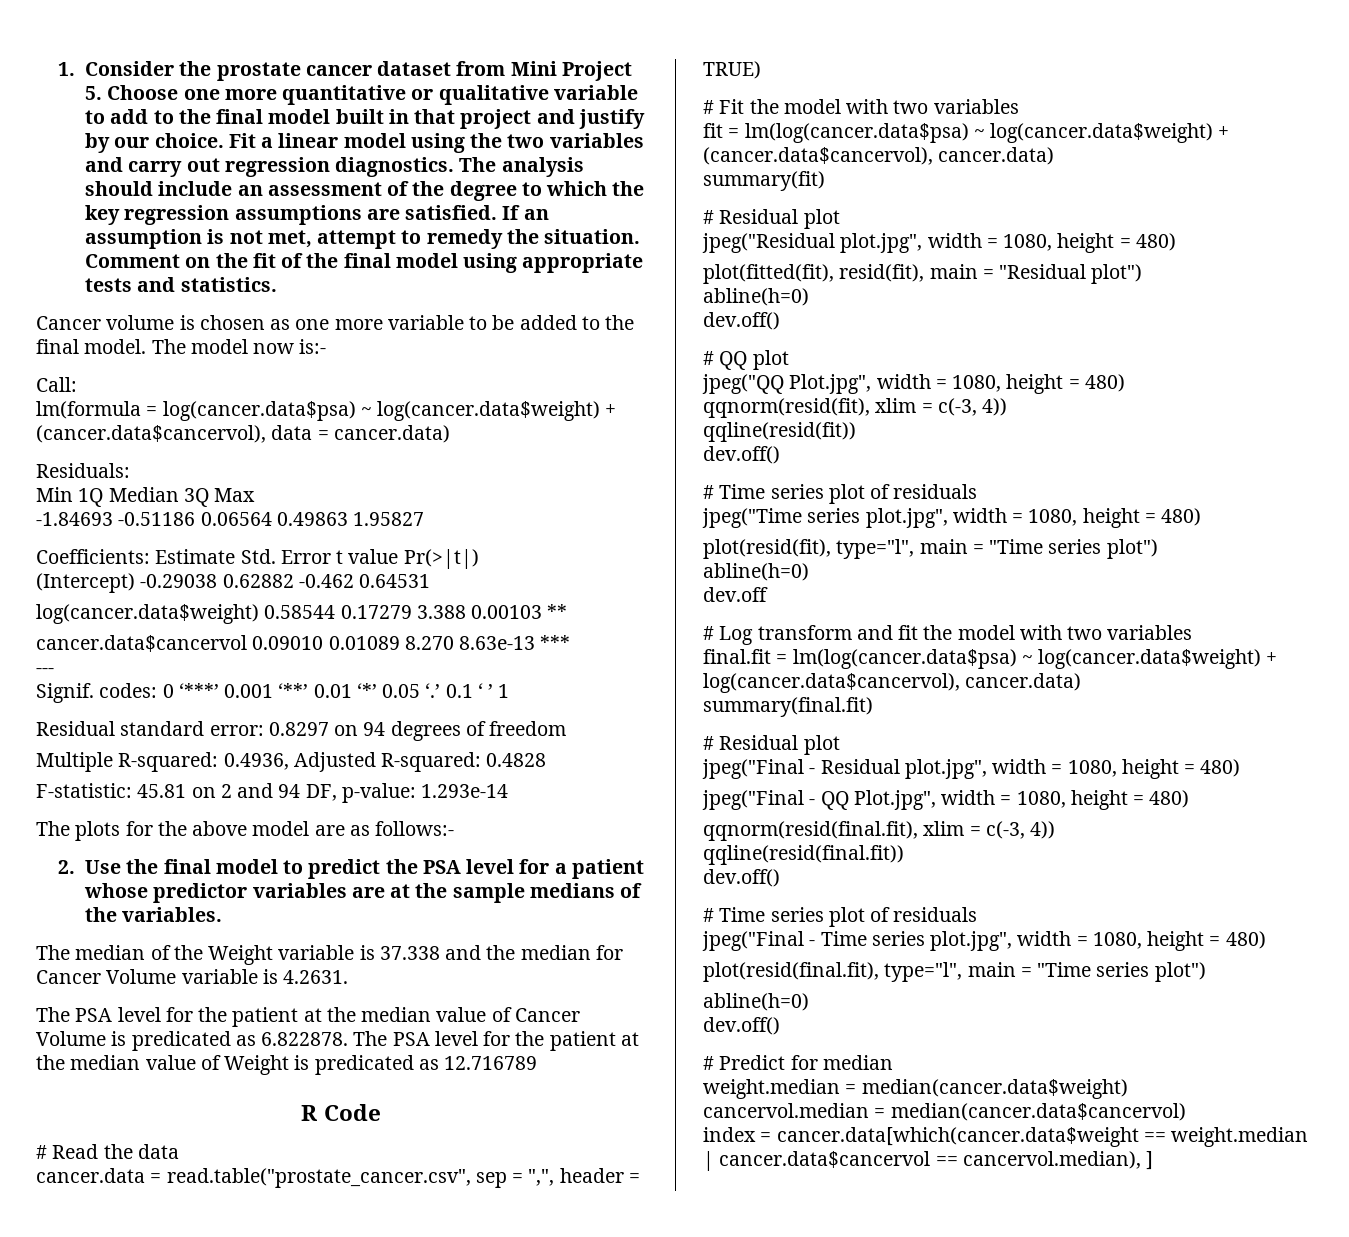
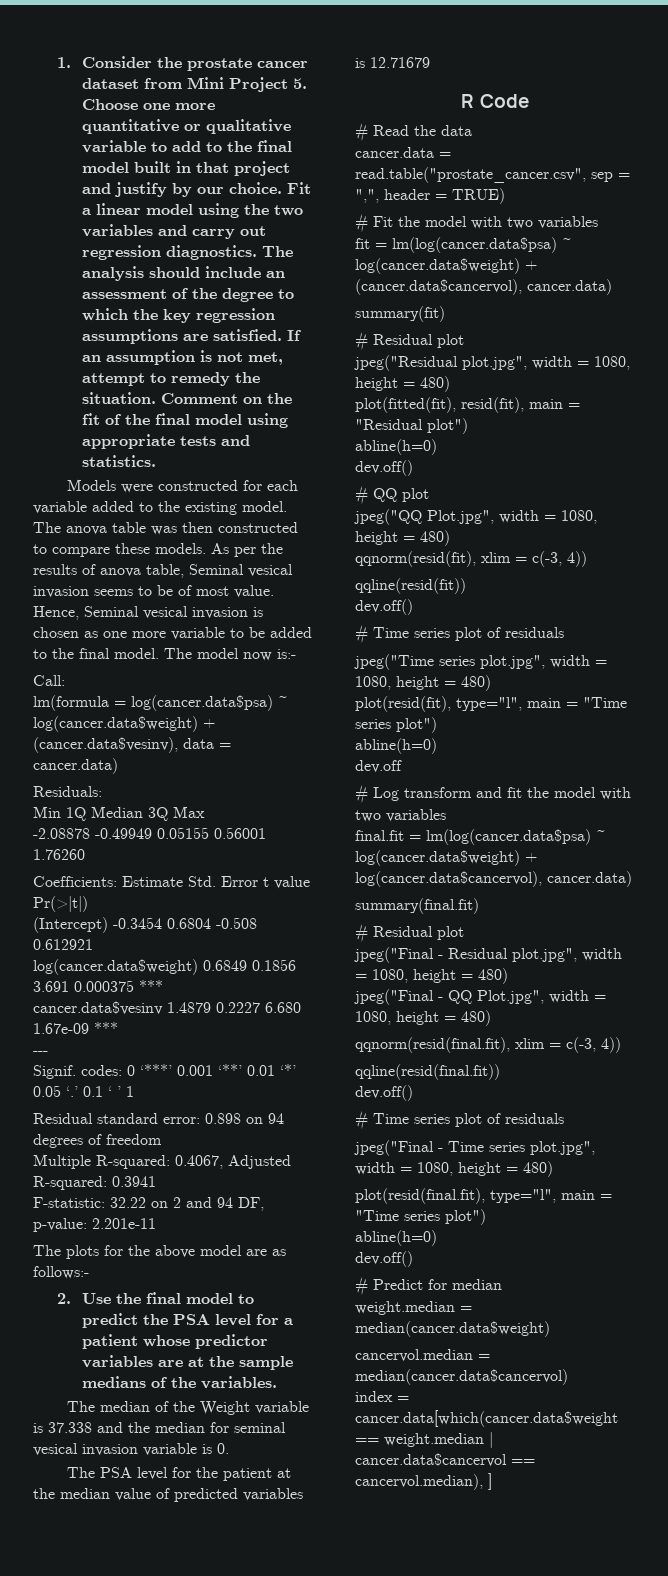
[36,315,175,330] Cancer volume -> [67,479,299,493] [33,501,287,515] [33,522,298,535] [33,543,283,557] [33,564,293,578] [33,585,274,598] [33,606,248,620] Models were constructed for each variable added to the existing model. The anova table was then constructed to compare these models. As per the results of anova table, Seminal vesical invasion seems to be of most value. Hence, Seminal vesical invasion
[36,425,266,443] (cancer.data$cancervol), -> [33,737,178,753] (cancer.data$vesinv),
[36,512,425,526] -1.84693 -0.51186 0.06564 0.49863 1.95827 -> [33,827,266,839] [33,849,85,860] -2.08878 -0.49949 0.05155 0.56001 1.76260
[140,574,431,588] [36,604,568,624] [36,635,536,652] -0.29038 0.62882 -0.462 0.64531 // log(cancer.data$weight) 0.58544 0.17279 3.388 0.00103 ** // cancer.data$cancervol 0.09010 0.01089 8.270 8.63e-13 -> [113,917,257,929] [33,939,93,950] [33,959,296,975] [33,980,163,992] [33,1001,301,1015] [33,1023,89,1034] -0.3454 0.6804 -0.508 0.612921 // log(cancer.data$weight) 0.6849 0.1856 3.691 0.000375 *** // cancer.data$vesinv 1.4879 0.2227 6.680 1.67e-09
[268,722,329,736] 0.8297 -> [205,1113,241,1124] 0.898
[223,753,289,770] 0.4936, -> [175,1155,223,1169] 0.4067,
[486,753,547,767] 0.4828 -> [112,1176,156,1187] 0.3941
[137,784,187,798] 45.81 -> [110,1197,146,1208] 32.22
[421,784,509,798] 1.293e-14 -> [92,1218,156,1229] 2.201e-11
[36,969,349,984] Cancer Volume variable is 4.2631. -> [234,1422,286,1433] [33,1443,229,1456] seminal vesical invasion variable is 0.
[514,1008,580,1022] [36,1031,639,1051] [36,1055,538,1075] Cancer Volume is predicated as 6.822878. The PSA level for the patient at the median value of Weight is predicated as 12.716789 -> [174,1488,303,1502] [355,57,430,68] predicted variables is 12.71679

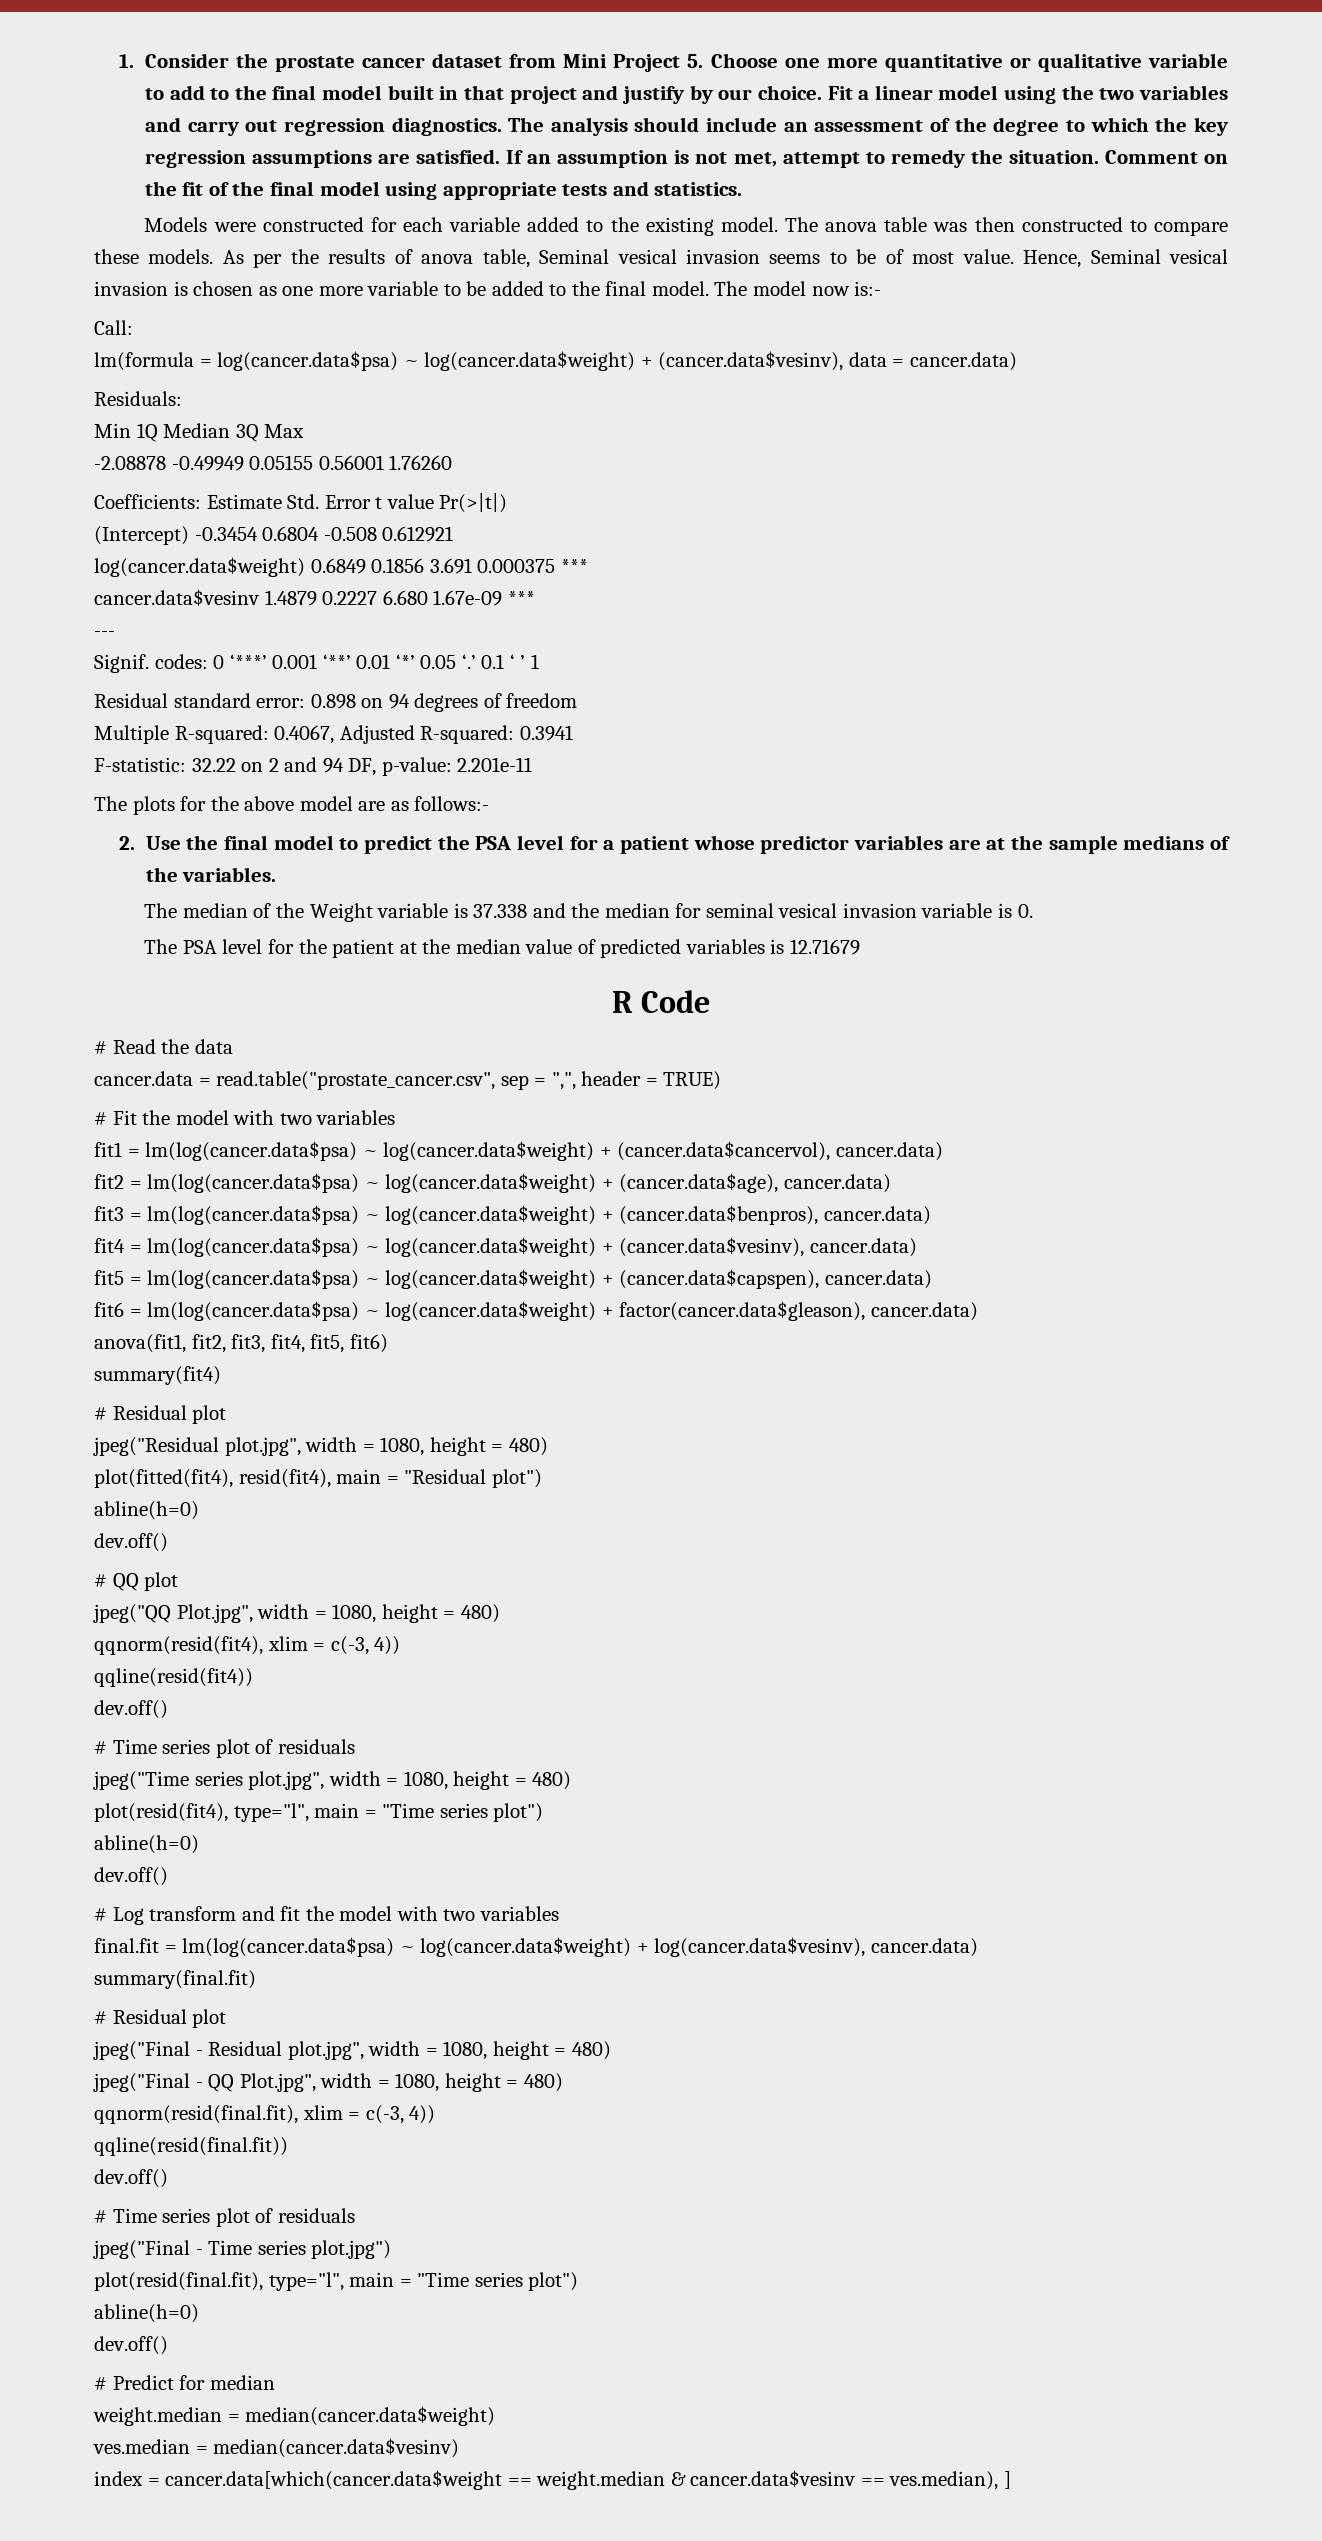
[355,238,370,249] fit -> [94,1142,122,1157] fit1
[355,306,445,322] summary(fit) -> [94,1173,891,1193] [94,1205,931,1225] [94,1237,917,1257] [94,1269,932,1289] [94,1301,978,1321] [94,1334,388,1353] [94,1366,221,1385] fit2 = lm(log(cancer.data$psa) ~ log(cancer.data$weight) + (cancer.data$age), cancer.data) // fit3 = lm(log(cancer.data$psa) ~ log(cancer.data$weight) + (cancer.data$benpros), cancer.data) // fit4 = lm(log(cancer.data$psa) ~ log(cancer.data$weight) + (cancer.data$vesinv), cancer.data) // fit5 = lm(log(cancer.data$psa) ~ log(cancer.data$weight) + (cancer.data$capspen), cancer.data) // fit6 = lm(log(cancer.data$psa) ~ log(cancer.data$weight) + factor(cancer.data$gleason), cancer.data) // anova(fit1, fit2, fit3, fit4, fit5, fit6) // summary(fit4)
[355,397,524,413] plot(fitted(fit), resid(fit), -> [94,1469,331,1488] plot(fitted(fit4), resid(fit4),
[355,551,587,567] [355,578,466,594] qqnorm(resid(fit), xlim = c(-3, 4)) // qqline(resid(fit)) -> [94,1636,401,1655] [94,1668,253,1687] qqnorm(resid(fit4), xlim = c(-3, 4)) // qqline(resid(fit4))
[355,696,627,712] [355,717,437,733] [355,738,437,754] [355,760,402,773] plot(resid(fit), type="l", main = "Time series plot") // abline(h=0) // dev.off -> [94,1803,544,1822] [94,1835,199,1854] [94,1867,168,1886] plot(resid(fit4), type="l", main = "Time series plot") // abline(h=0) // dev.off()
[355,871,542,887] log(cancer.data$cancervol), -> [654,1937,866,1957] log(cancer.data$vesinv),
[530,1141,595,1155] [355,1161,553,1177] plot.jpg", width = 1080, height = 480) -> [311,2240,392,2259] plot.jpg")
[355,1349,490,1362] [355,1369,568,1385] cancervol.median = median(cancer.data$cancervol) -> [93,2438,460,2458] ves.median = median(cancer.data$vesinv)
[489,1432,493,1448] [355,1453,535,1467] [355,1474,483,1490] | cancer.data$cancervol == cancervol.median), -> [670,2470,999,2490] & cancer.data$vesinv == ves.median),

